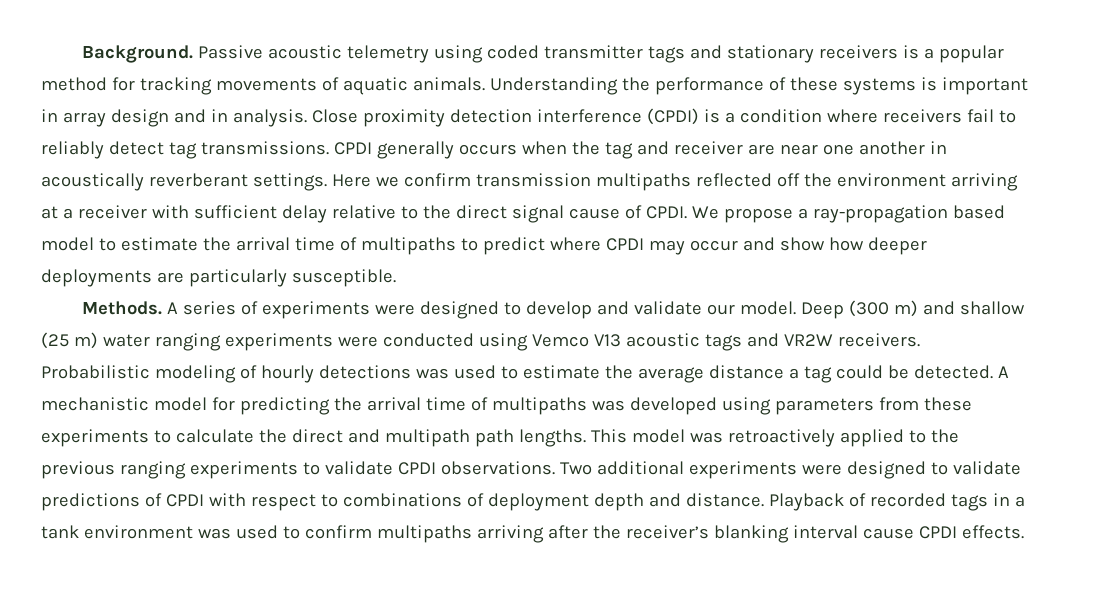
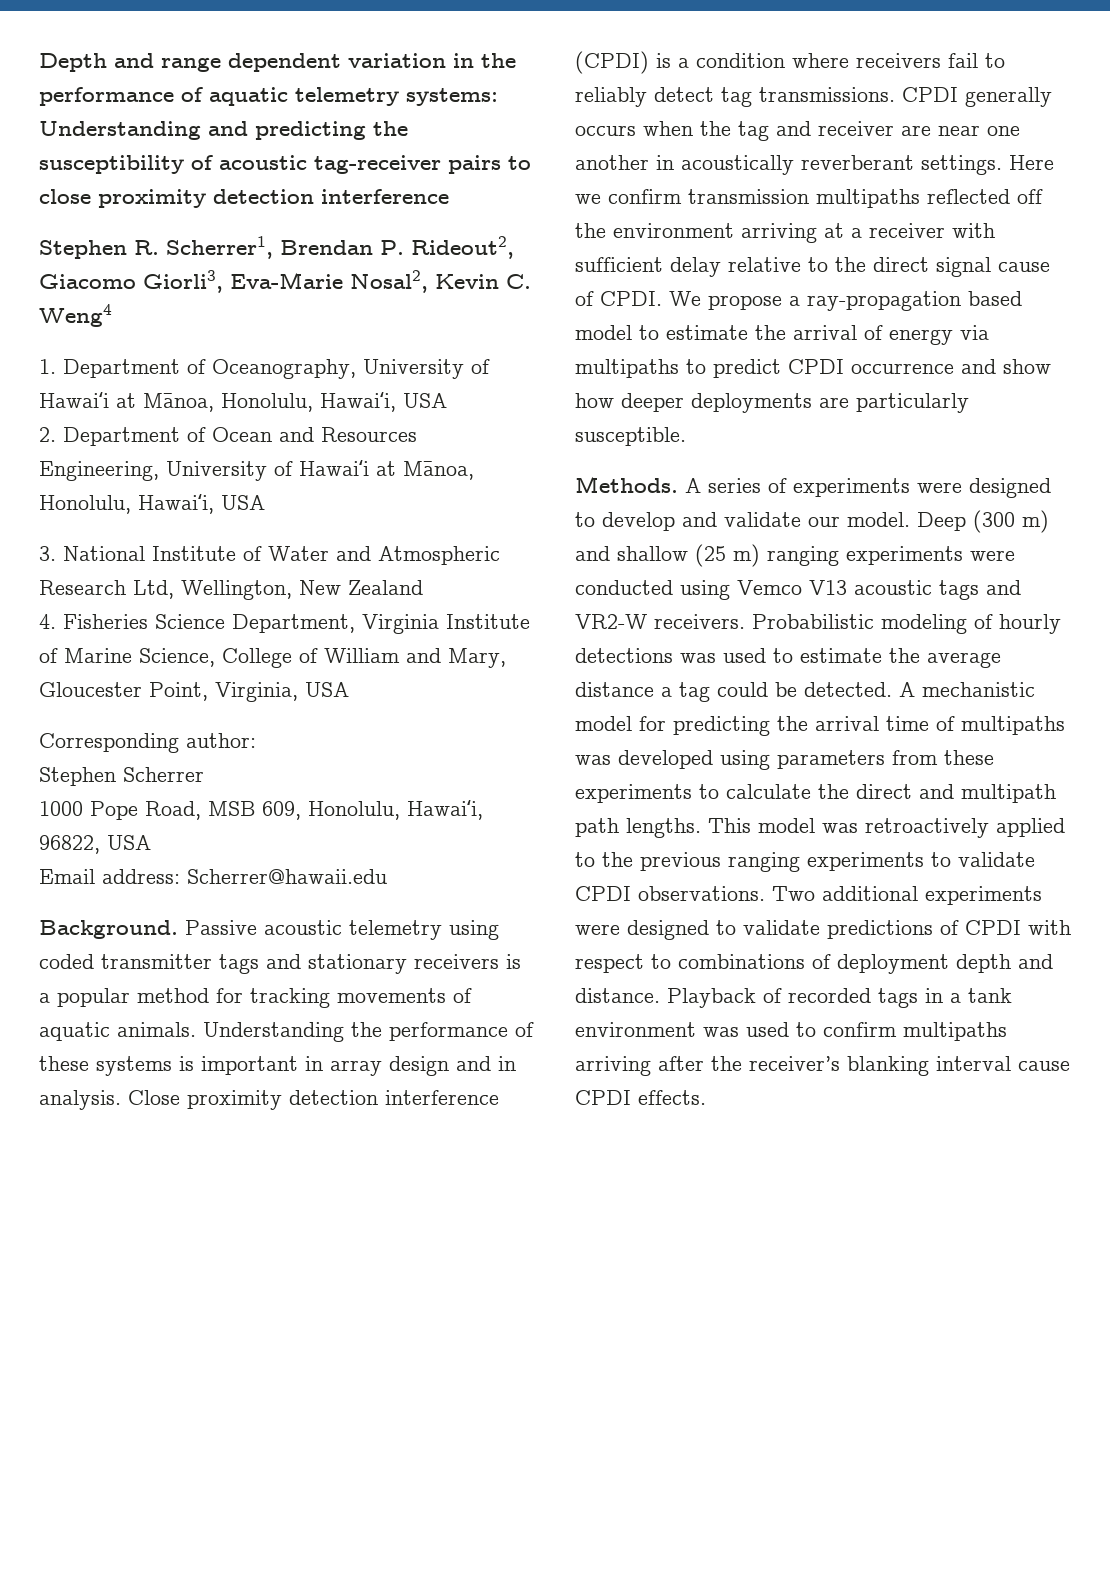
(82, 54) none -> [39,53,516,72] [39,87,498,106] [39,121,408,140] [39,155,531,174] [39,189,449,208] [39,236,514,259] [39,270,531,293] [39,304,112,327] [39,359,490,379] [39,392,447,412] [39,427,417,446] [39,460,474,481] [39,494,265,514] [39,546,500,565] [39,580,423,600] [39,614,530,634] [39,648,506,668] [39,682,349,702] [39,733,256,753] [39,767,204,786] [39,800,483,820] [39,835,151,854] [39,869,387,884] Depth and range dependent variation in the performance of aquatic telemetry systems: Understanding and predicting the susceptibility of acoustic tag-receiver pairs to close proximity detection interference // Stephen R. Scherrer1, Brendan P. Rideout2, Giacomo Giorli3, Eva-Marie Nosal2, Kevin C. Weng4 // 1. Department of Oceanography, University of Hawaiʻi at Mānoa, Honolulu, Hawaiʻi, USA // 2. Department of Ocean and Resources Engineering, University of Hawaiʻi at Mānoa, Honolulu, Hawaiʻi, USA // 3. National Institute of Water and Atmospheric Research Ltd, Wellington, New Zealand // 4. Fisheries Science Department, Virginia Institute of Marine Science, College of William and Mary, Gloucester Point, Virginia, USA // Corresponding author: // Stephen Scherrer // 1000 Pope Road, MSB 609, Honolulu, Hawaiʻi, 96822, USA // Email address: Scherrer@hawaii.edu //
[294,237,738,255] time of multipaths to predict where CPDI may occur -> [864,325,989,345] [575,359,954,378] of energy via multipaths to predict CPDI occurrence
[102,334,150,347] water -> (760, 555) none
[783,334,833,346] VR2W -> [575,614,647,629] VR2-W

